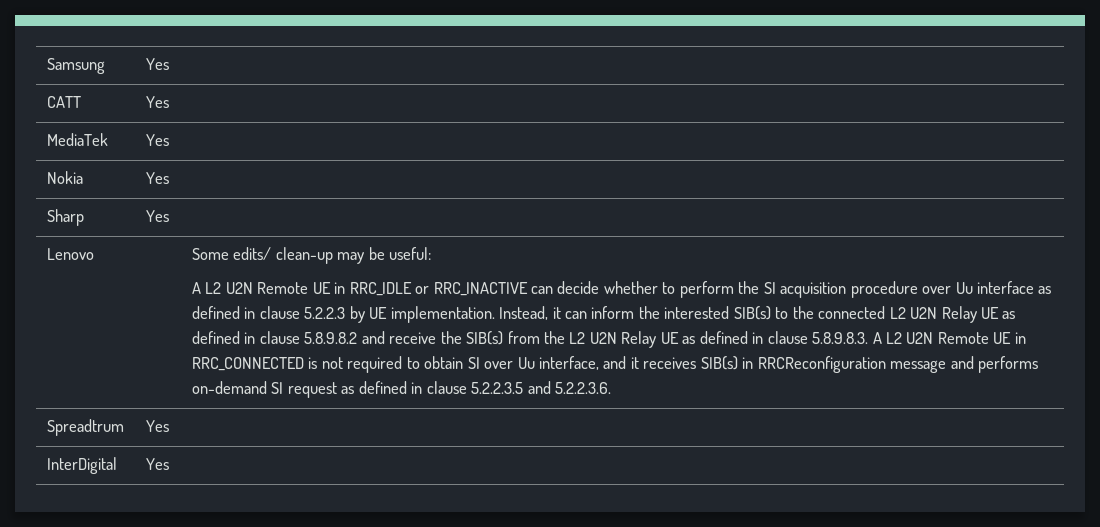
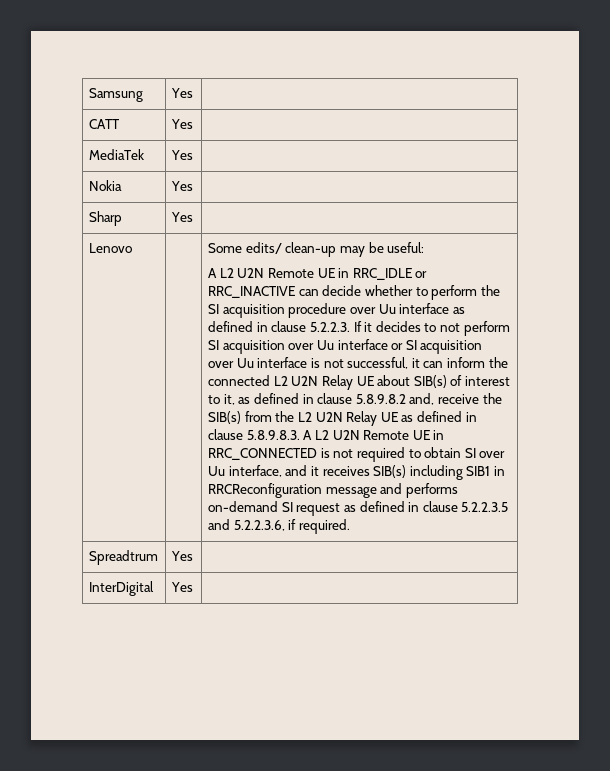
[304,306,789,323] 5.2.2.3 by UE implementation. Instead, it can inform the interested SIB(s) to -> [309,321,510,336] [207,339,483,354] [207,357,486,369] 5.2.2.3. If it decides to not perform SI acquisition over Uu interface or SI acquisition over Uu interface is not successful, it can inform
(999, 313) none -> [377,375,511,388] [207,394,235,405] about SIB(s) of interest to it,
[361,331,385,344] and -> [409,393,435,405] and,
(738, 363) none -> [409,465,491,480] including SIB1
[554,382,611,394] 5.2.2.3.6. -> [233,519,350,534] 5.2.2.3.6, if required.

